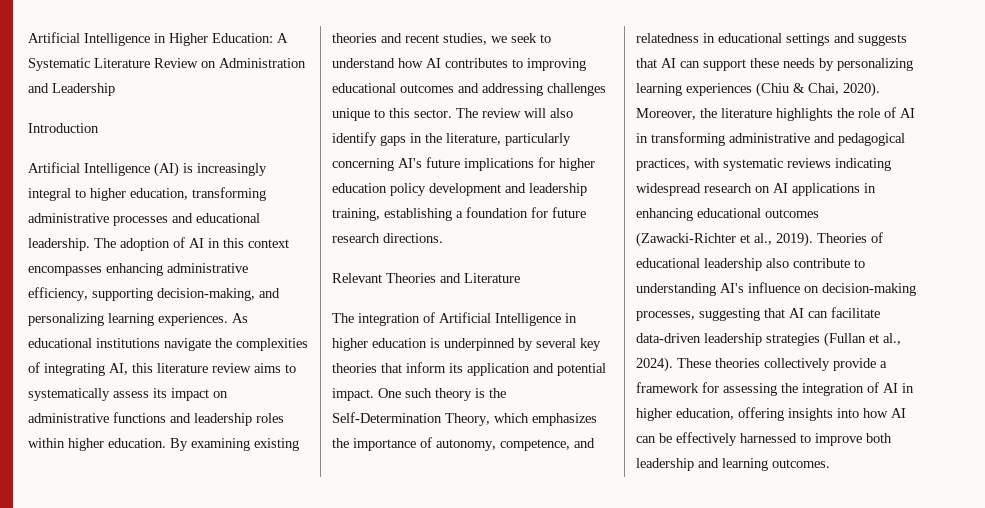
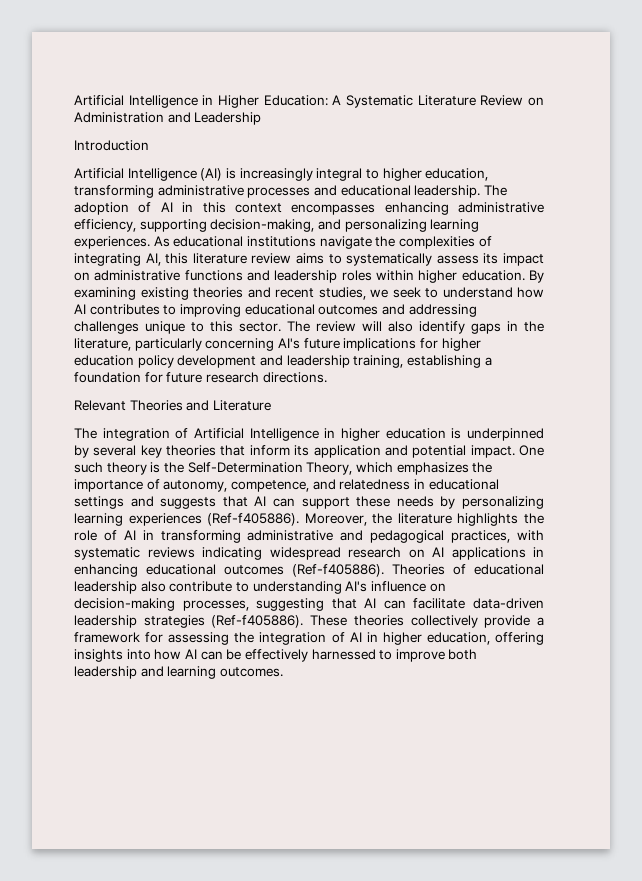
[756,82,880,97] (Chiu & Chai, 2020). -> [207,513,300,526] (Ref-f405886).
[636,232,813,247] (Zawacki-Richter et al., 2019). -> [292,564,384,577] (Ref-f405886).
[824,332,901,347] [636,357,673,372] (Fullan et al., 2024). -> [211,615,304,628] (Ref-f405886).

